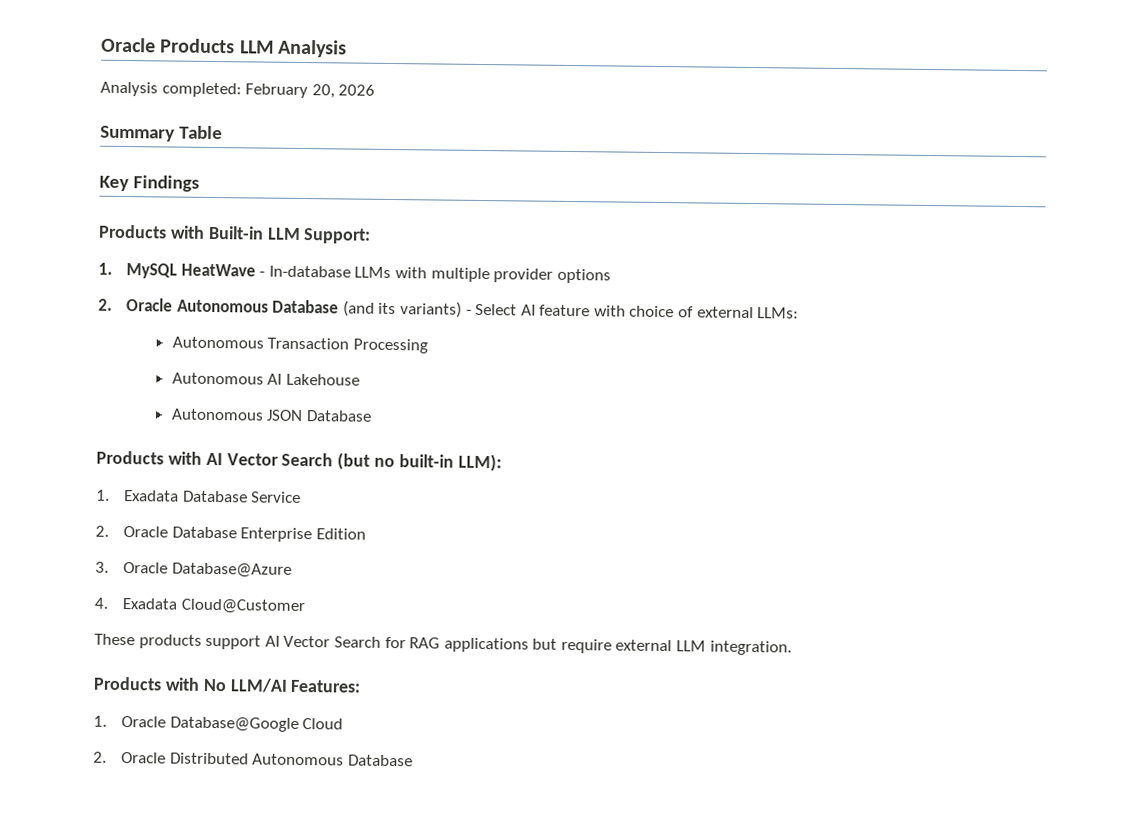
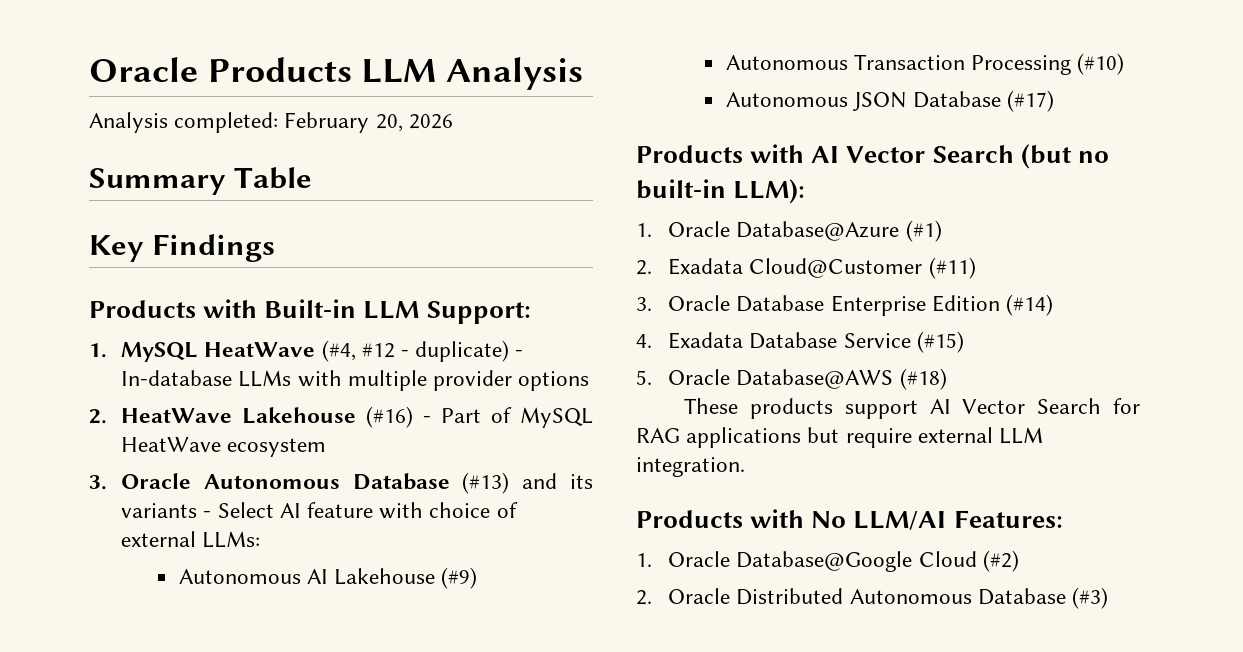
(256, 270) none -> [321,340,510,362] (#4, #12 - duplicate)
[125,298,462,318] Oracle Autonomous Database (and its variants) -> [121,406,593,428] [121,437,327,457] [89,472,593,494] [121,503,198,518] HeatWave Lakehouse (#16) - Part of MySQL HeatWave ecosystem // 3. Oracle Autonomous Database (#13) and its variants
(800, 313) none -> [178,567,478,589] // Autonomous AI Lakehouse (#9)
[171,372,360,386] // Autonomous AI Lakehouse -> [1077,53,1125,75] (#10)
(372, 416) none -> [1007,90,1055,112] (#17)
[123,490,302,504] [95,525,366,543] [95,561,292,578] [94,597,305,615] Exadata Database Service // 2. Oracle Database Enterprise Edition // 3. Oracle Database@Azure // 4. Exadata Cloud@Customer -> [668,220,942,242] [636,257,976,279] [636,294,1054,316] [636,331,964,353] [636,368,947,390] Oracle Database@Azure (#1) // 2. Exadata Cloud@Customer (#11) // 3. Oracle Database Enterprise Edition (#14) // 4. Exadata Database Service (#15) // 5. Oracle Database@AWS (#18)
(344, 724) none -> [982,550,1019,572] (#2)
(413, 760) none -> [1072,587,1109,609] (#3)

